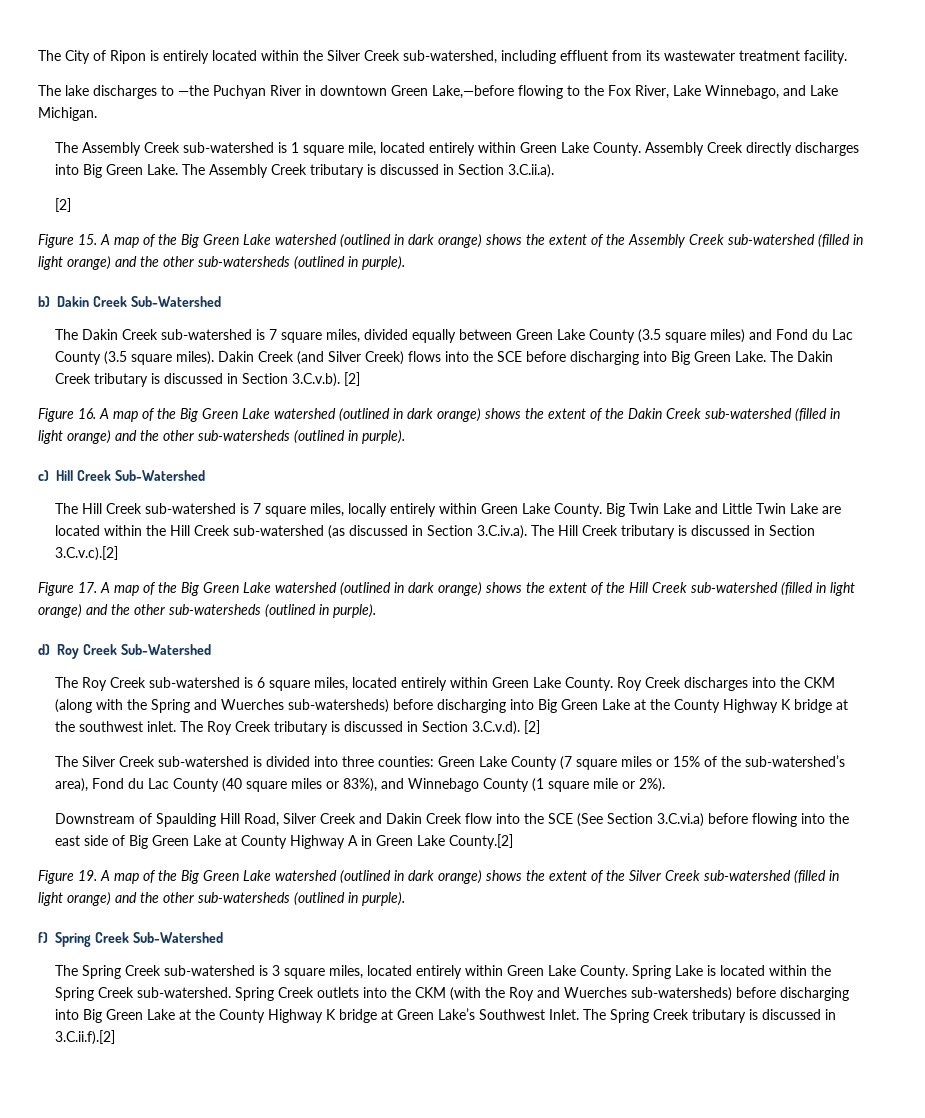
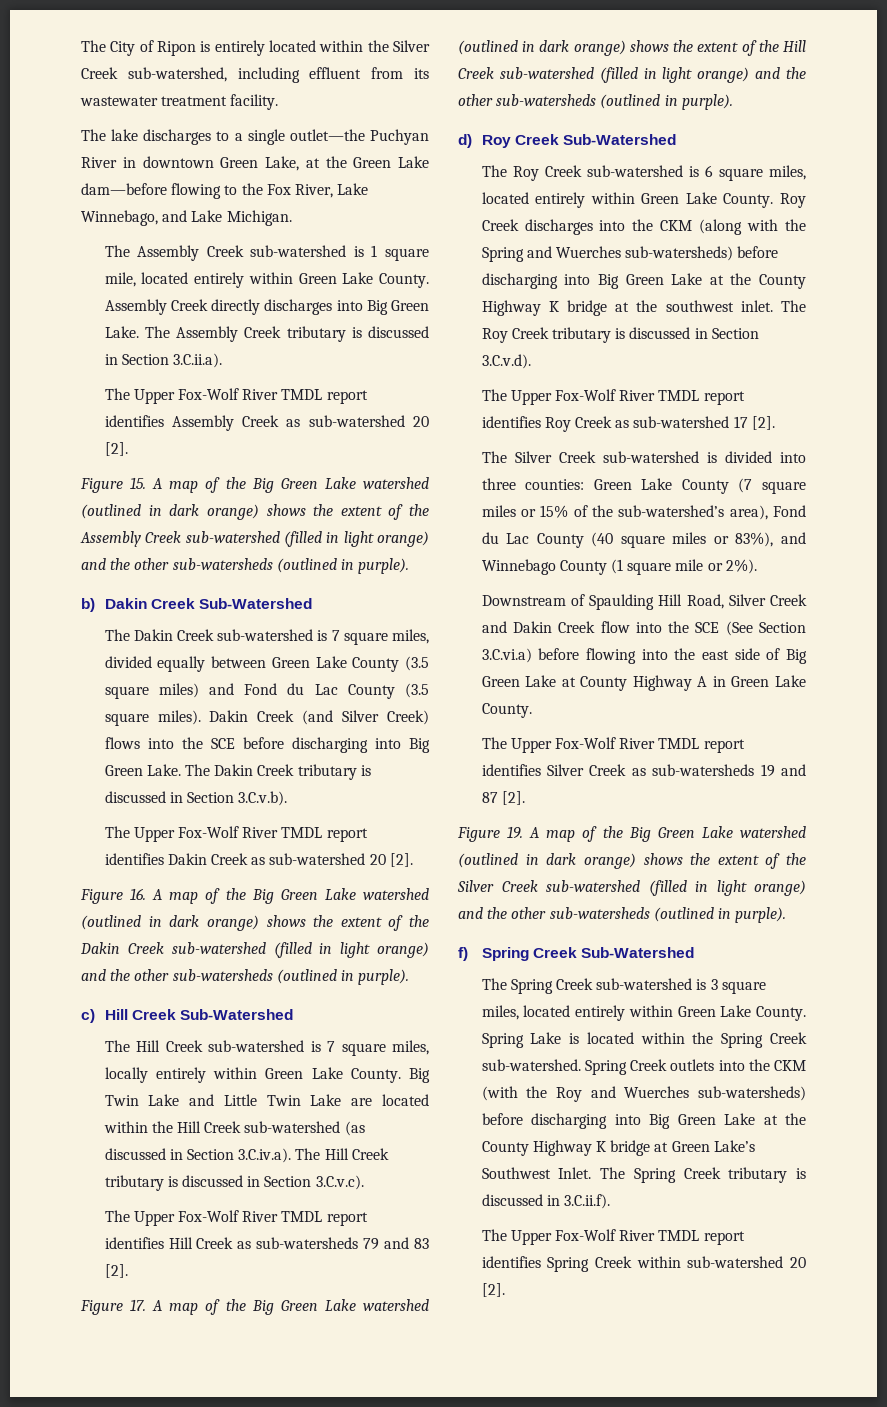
[178,85,209,96] —the -> [234,129,365,145] a single outlet—the
[432,85,514,99] Lake,—before -> [265,156,429,171] [81,183,167,195] Lake, at the Green Lake dam—before
[55,198,72,212] [2] -> [104,388,368,404] [104,415,429,431] [104,442,128,456] The Upper Fox-Wolf River TMDL report identifies Assembly Creek as sub-watershed 20 [2].
[344,372,361,386] [2] -> [104,826,368,842] [104,853,413,867] // The Upper Fox-Wolf River TMDL report identifies Dakin Creek as sub-watershed 20 [2].
[55,546,119,561] 3.C.v.c).[2] -> [315,1175,364,1190] [104,1210,368,1226] [104,1237,429,1250] [104,1264,128,1278] 3.C.v.c). // The Upper Fox-Wolf River TMDL report identifies Hill Creek as sub-watersheds 79 and 83 [2].
[524,720,541,734] [2] -> [481,389,745,405] [481,416,775,432] // The Upper Fox-Wolf River TMDL report identifies Roy Creek as sub-watershed 17 [2].
[449,834,514,849] County.[2] -> [481,703,532,718] [481,737,745,753] [481,764,806,777] [481,791,525,805] County. // The Upper Fox-Wolf River TMDL report identifies Silver Creek as sub-watersheds 19 and 87 [2].
[55,1030,116,1045] 3.C.ii.f).[2] -> [564,1194,611,1209] [481,1229,745,1245] [481,1256,806,1272] [481,1283,505,1297] 3.C.ii.f). // The Upper Fox-Wolf River TMDL report identifies Spring Creek within sub-watershed 20 [2].

